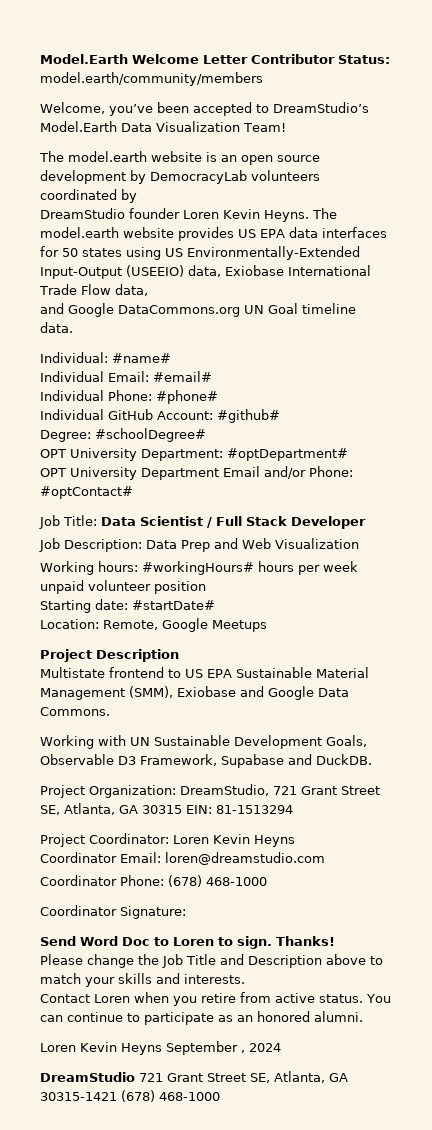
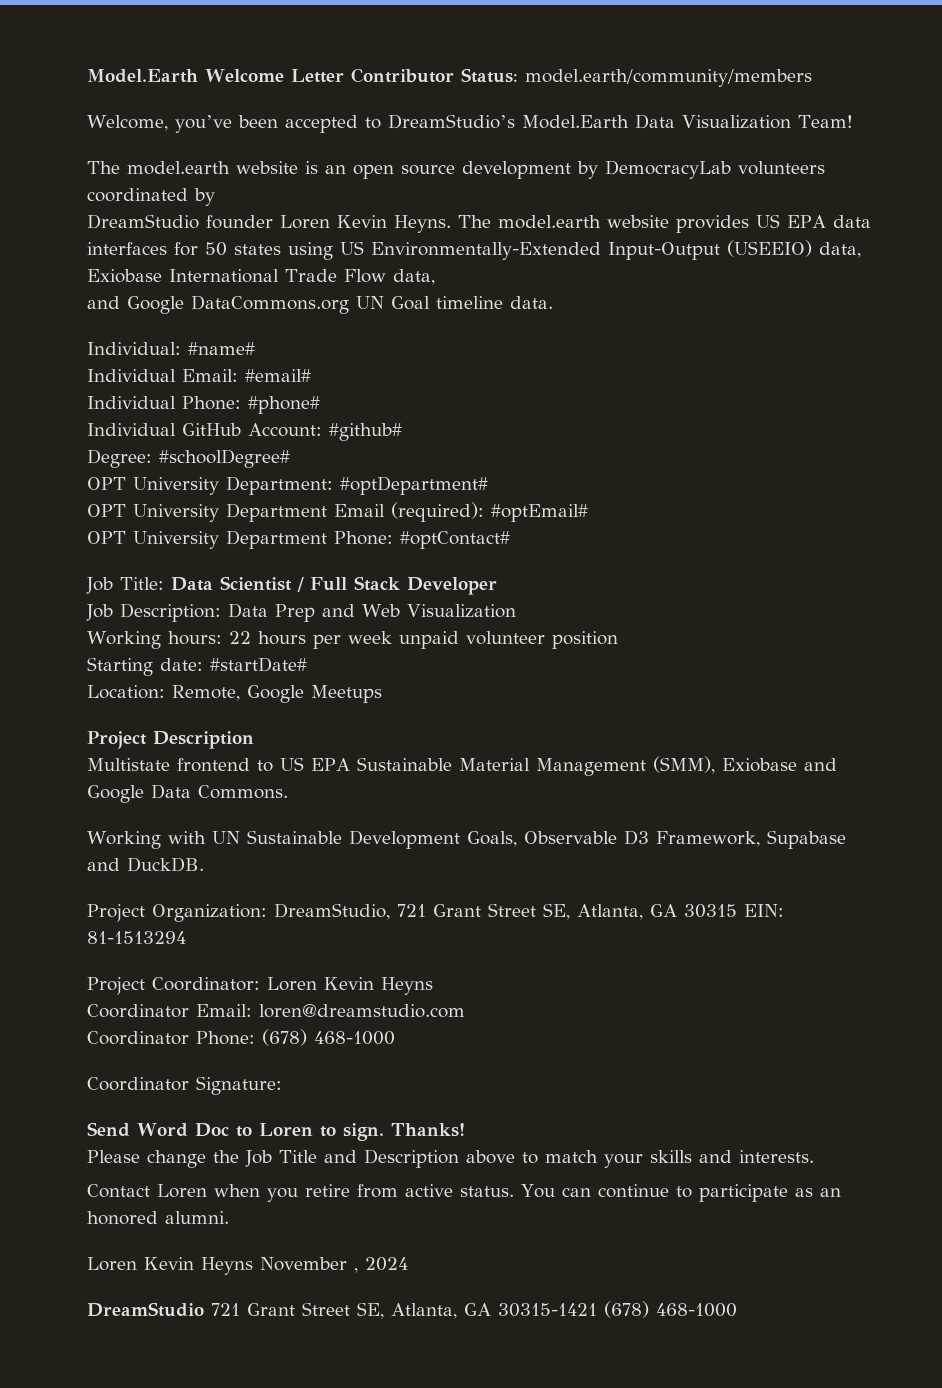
[264,466,306,479] and/or -> [391,502,588,522] [87,530,327,549] (required): #optEmail# // OPT University Department
[142,561,254,575] #workingHours# -> [228,631,251,644] 22
[166,1041,238,1055] September -> [260,1257,347,1271] November

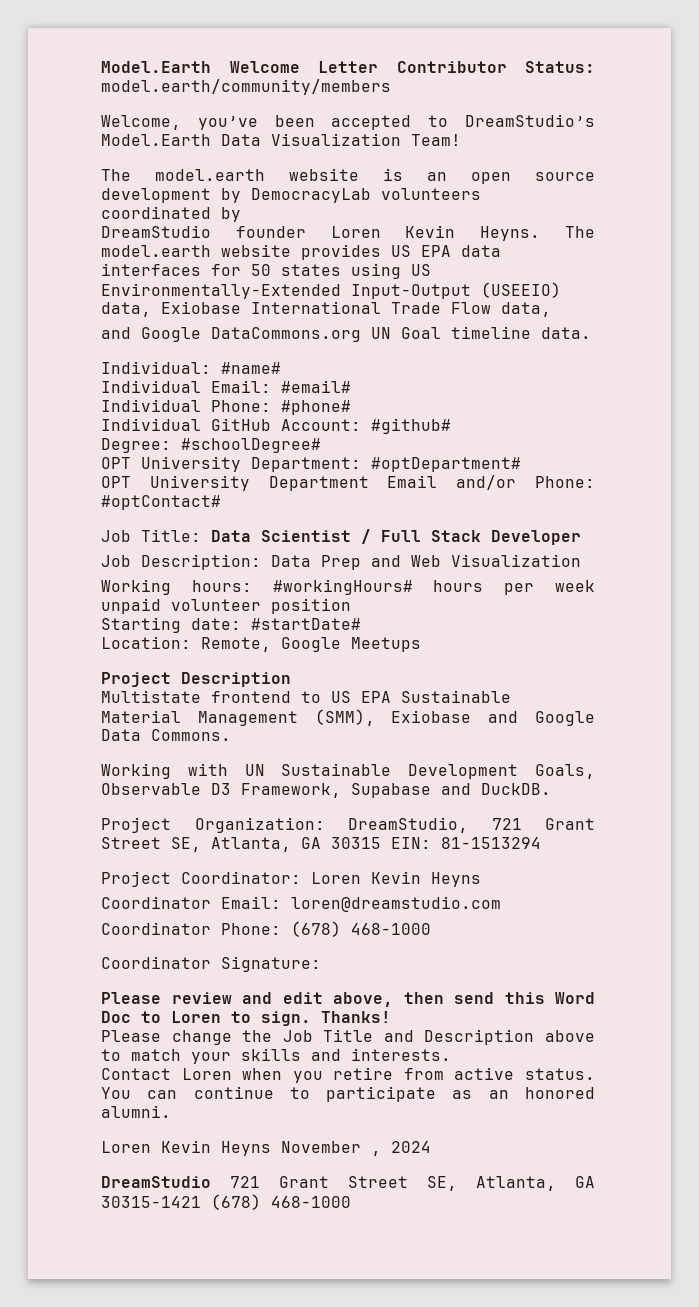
[391,502,588,522] [87,530,327,549] (required): #optEmail# // OPT University Department -> [456,475,517,490] and/or
[228,631,251,644] 22 -> [272,579,413,595] #workingHours#
[87,1122,130,1137] Send -> [101,992,545,1007] Please review and edit above, then send this

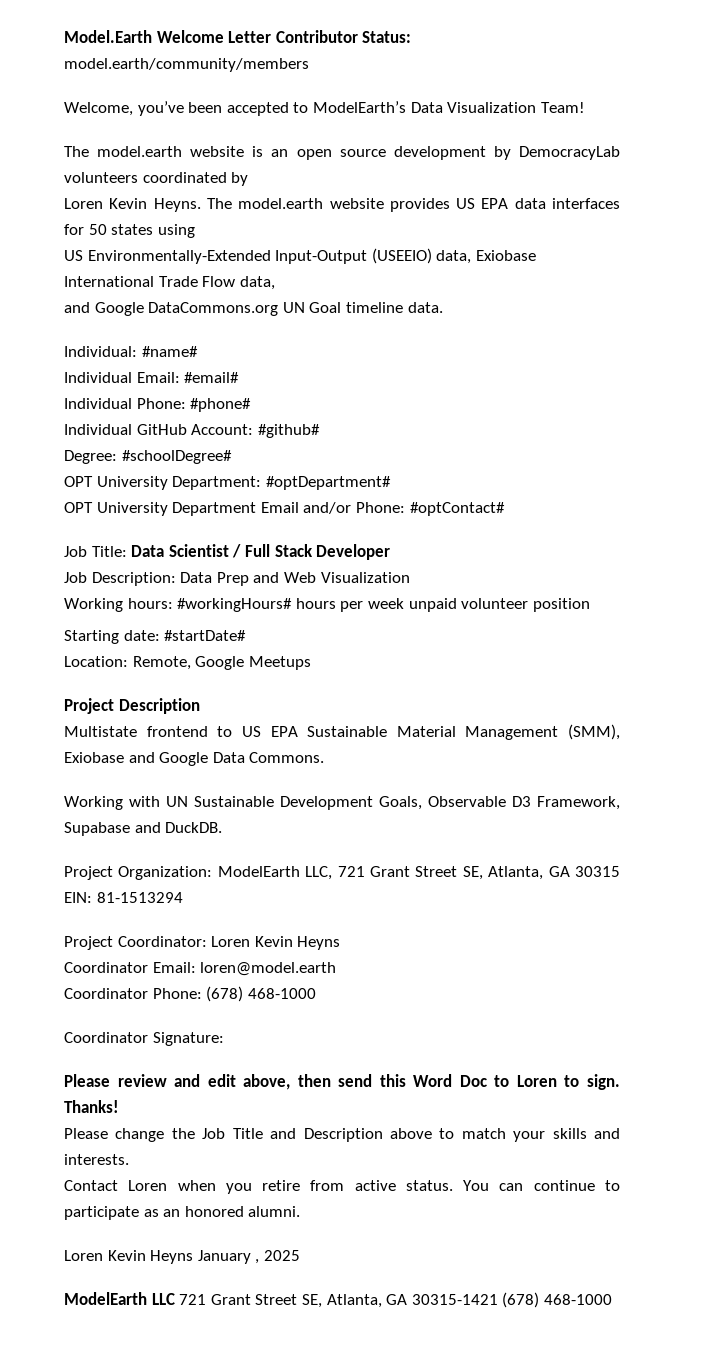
[465,114,595,127] [101,134,211,146] DreamStudio’s Model.Earth -> [312,101,406,113] ModelEarth’s
[101,225,306,238] DreamStudio founder -> (249, 179) none
(401, 271) none -> (195, 231) //
[348,817,468,833] DreamStudio, -> [217,866,333,880] ModelEarth LLC,
[291,896,501,912] loren@dreamstudio.com -> [200,962,337,976] loren@model.earth
[281,1141,431,1156] [101,1176,211,1188] November , 2024 // DreamStudio -> [197,1250,300,1264] [64,1292,175,1305] January , 2025 // ModelEarth LLC

